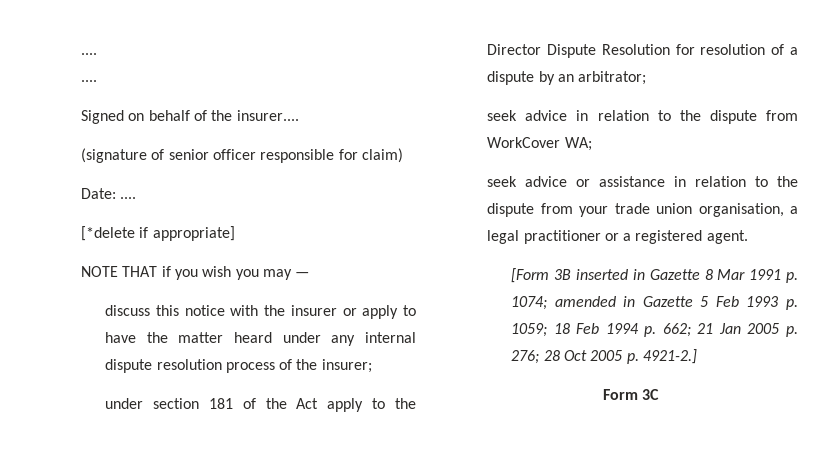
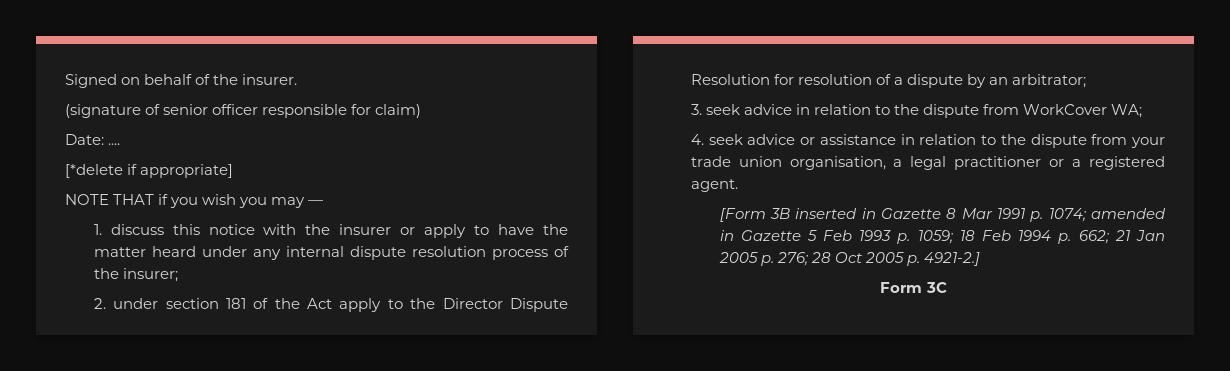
[81,53,97,55] [81,80,97,82] .... // .... // -> (65, 81) none
[236,110,299,121] insurer.... -> [242,74,298,85] insurer.
(310, 274) none -> [93,224,102,235] 1.
(372, 366) none -> [93,298,106,309] 2.
(647, 78) none -> [690,104,702,115] 3.
(592, 144) none -> [690,134,704,145] 4.

